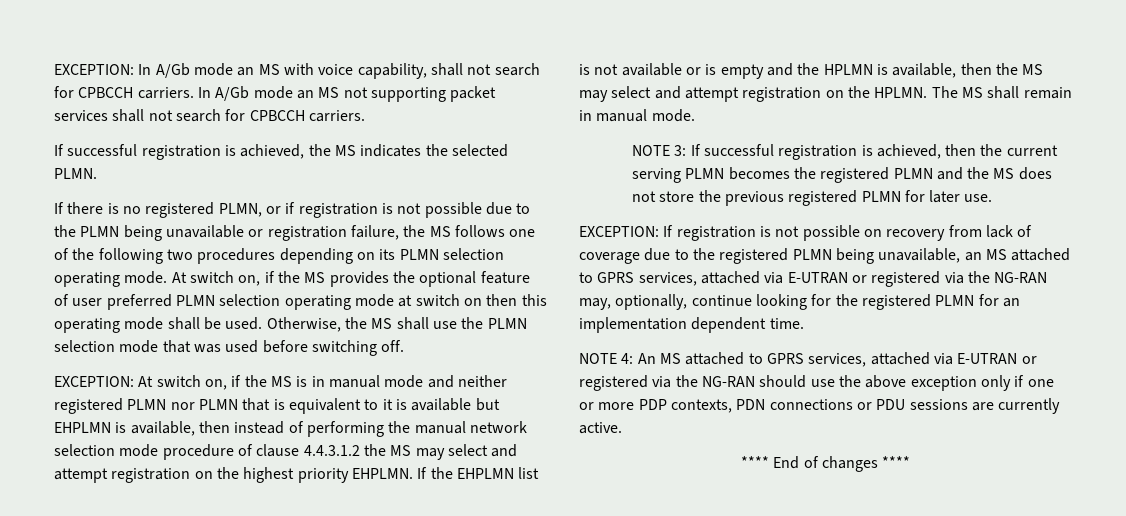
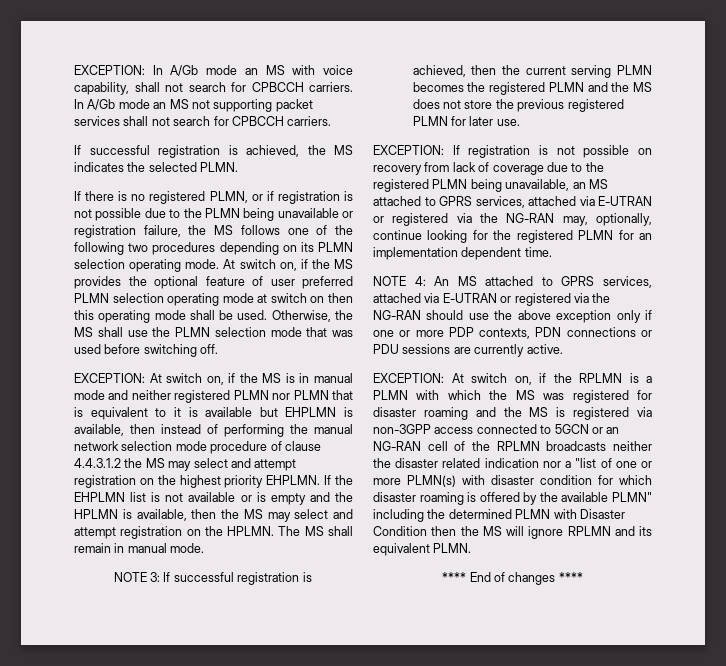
(622, 428) none -> [373,373,652,385] [373,390,652,403] [373,407,652,420] [373,424,620,434] [373,441,652,451] [373,458,652,468] [373,475,652,487] [373,492,652,505] [373,509,625,522] [373,526,652,539] [373,543,472,556] // EXCEPTION: At switch on, if the RPLMN is a PLMN with which the MS was registered for disaster roaming and the MS is registered via non-3GPP access connected to 5GCN or an NG-RAN cell of the RPLMN broadcasts neither the disaster related indication nor a "list of one or more PLMN(s) with disaster condition for which disaster roaming is offered by the available PLMN" including the determined PLMN with Disaster Condition then the MS will ignore RPLMN and its equivalent PLMN.

